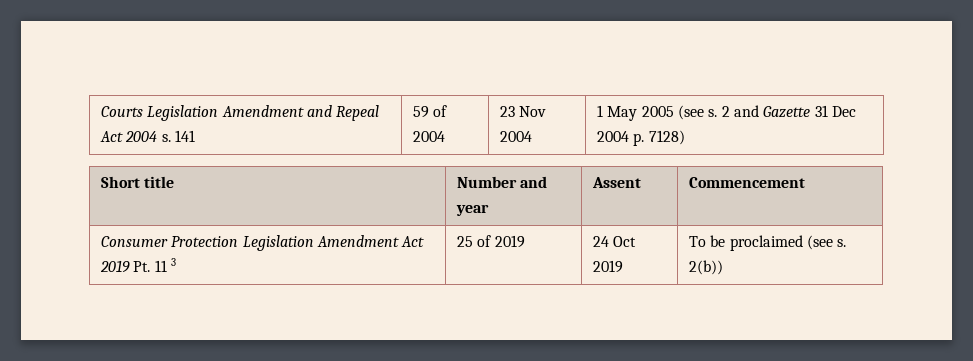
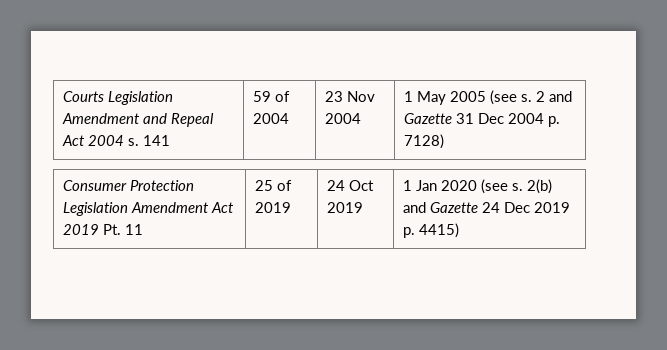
[101,176,175,188] [457,176,548,188] [456,204,490,216] [592,177,642,188] [689,177,806,188] // Short title | Number and year | Assent | Commencement -> (445, 141) none
[171,258,177,266] 3 -> (144, 229) none
[689,235,847,251] [689,260,724,275] To be proclaimed (see s. 2(b)) -> [403,179,553,194] [403,202,571,213] [403,223,460,238] 1 Jan 2020 (see s. 2(b) and Gazette 24 Dec 2019 p. 4415)

